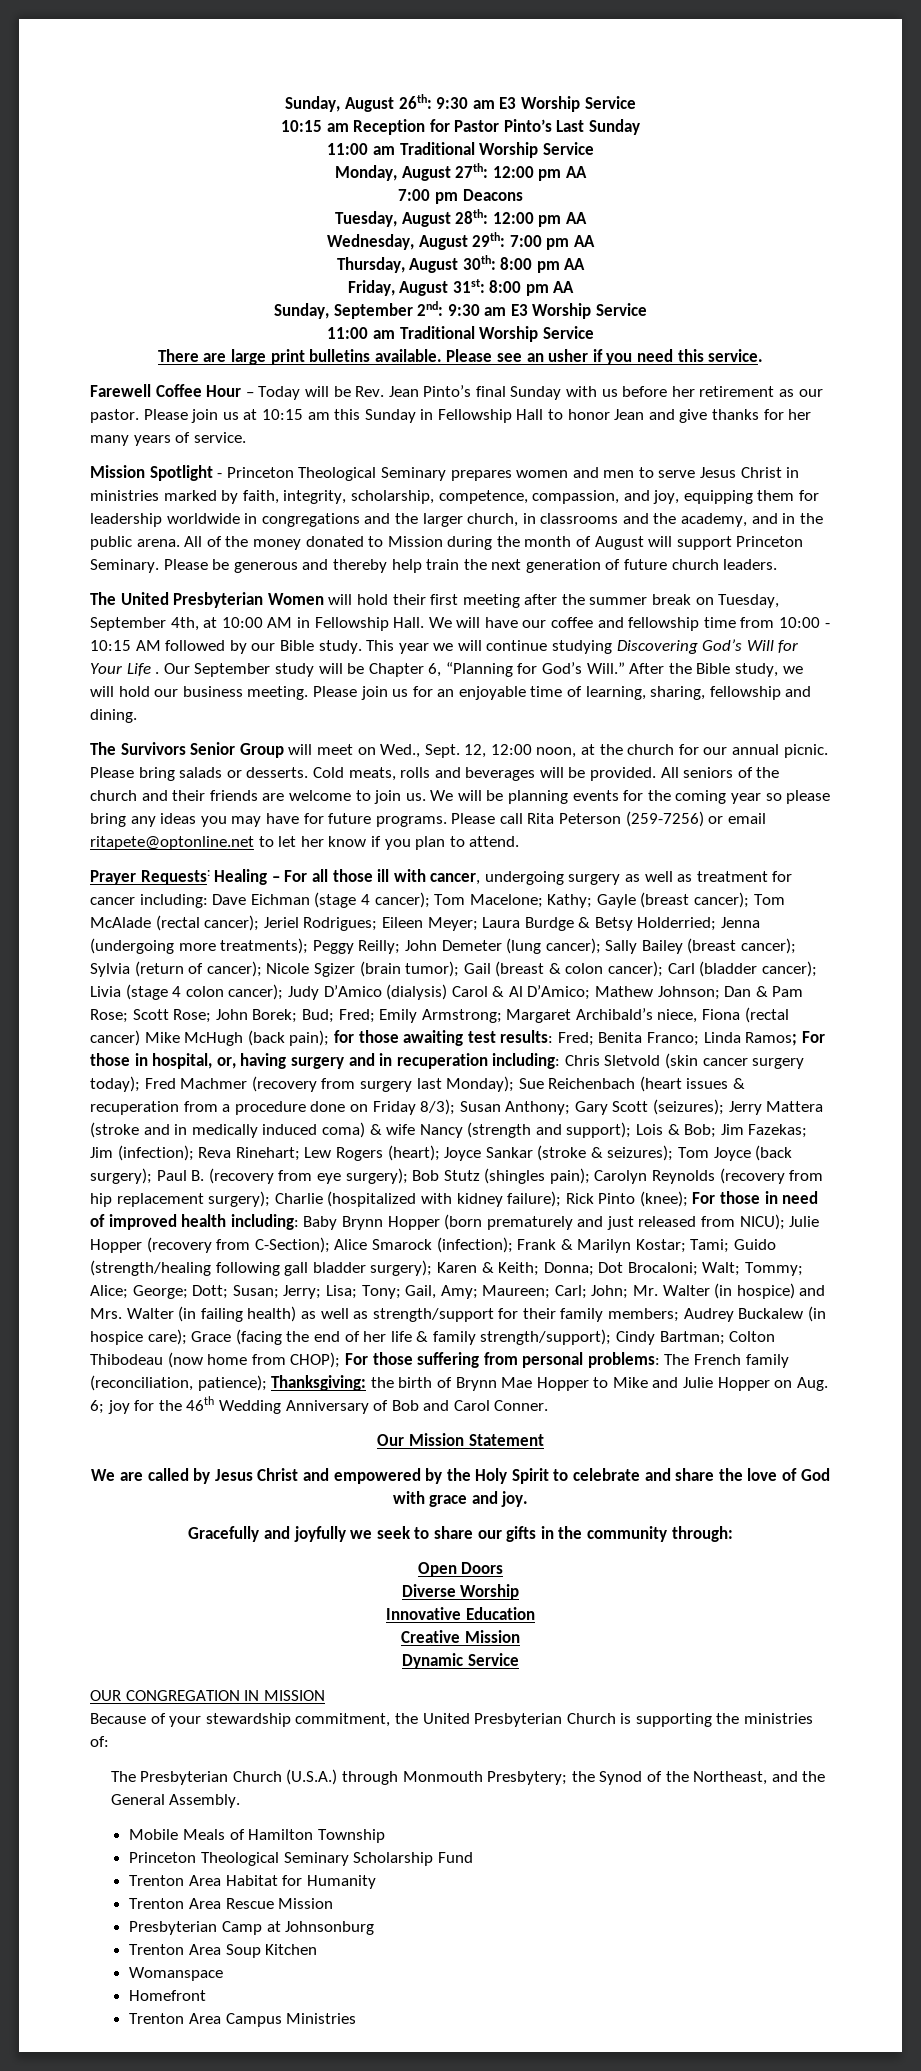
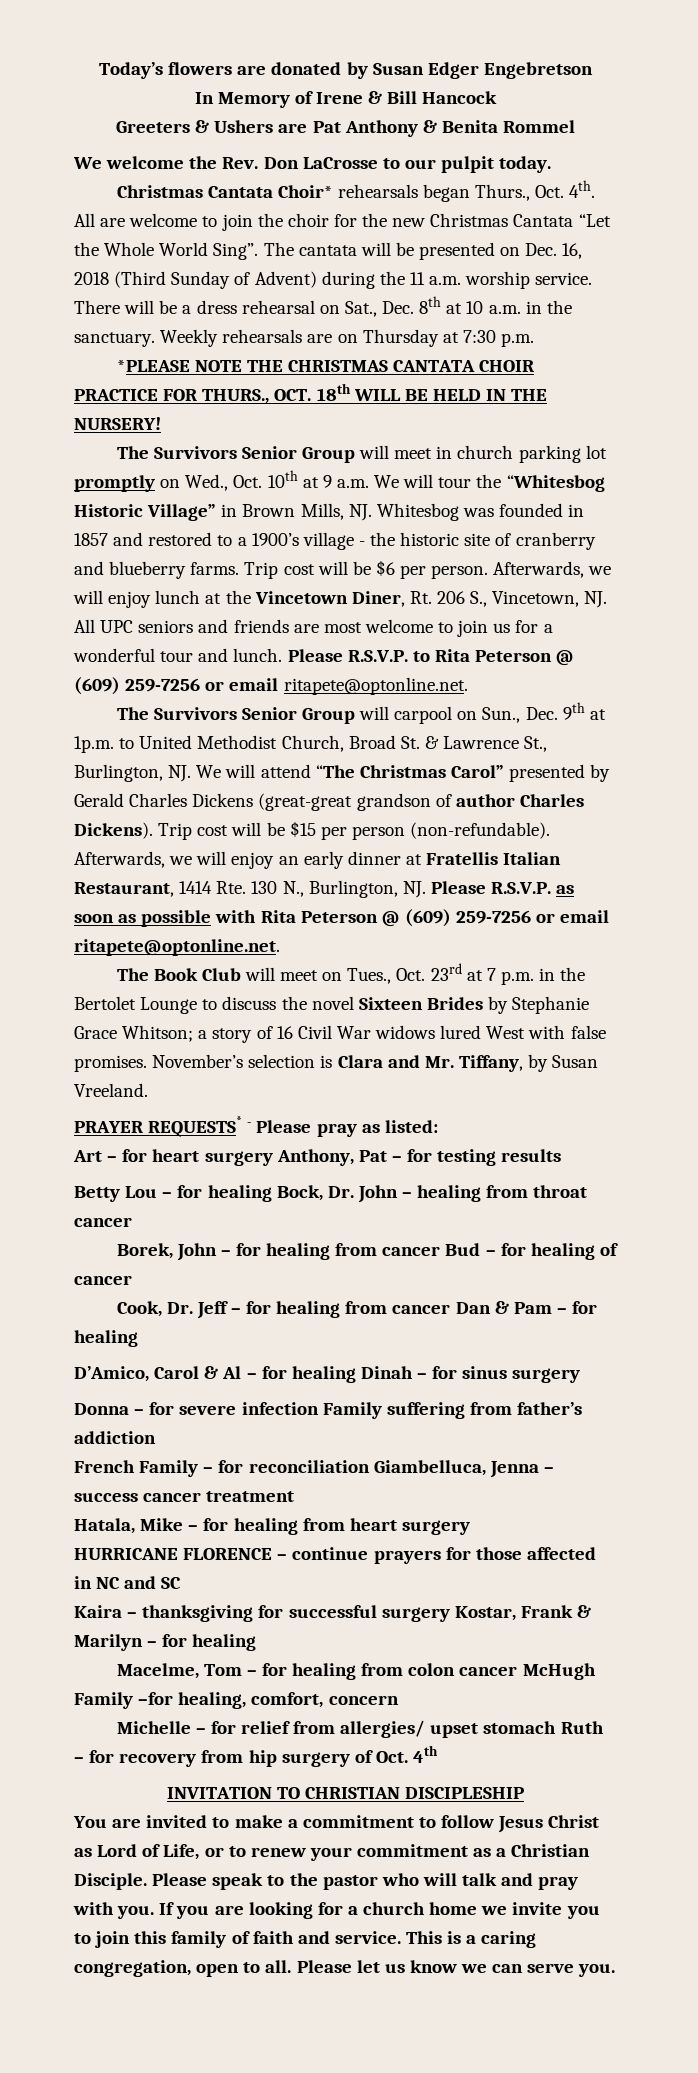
[285,94,636,112] [280,119,641,135] [327,142,594,158] [335,163,587,181] [398,189,523,204] [335,209,587,227] [327,232,595,250] [336,255,586,273] [347,279,575,296] [273,301,648,319] [327,326,594,342] [157,349,764,365] [90,384,823,400] [90,409,812,423] [90,432,246,446] [90,465,800,481] [90,490,820,504] [90,513,823,527] [90,536,804,550] [90,559,778,573] [90,592,780,608] [90,617,830,631] [90,639,799,654] [90,662,803,677] [90,686,812,700] [90,709,137,723] Sunday, August 26th: 9:30 am E3 Worship Service // 10:15 am Reception for Pastor Pinto’s Last Sunday // 11:00 am Traditional Worship Service // Monday, August 27th: 12:00 pm AA // 7:00 pm Deacons // Tuesday, August 28th: 12:00 pm AA // Wednesday, August 29th: 7:00 pm AA // Thursday, August 30th: 8:00 pm AA // Friday, August 31st: 8:00 pm AA // Sunday, September 2nd: 9:30 am E3 Worship Service // 11:00 am Traditional Worship Service // There are large print bulletins available. Please see an usher if you need this service. // Farewell Coffee Hour – Today will be Rev. Jean Pinto’s final Sunday with us before her retirement as our pastor. Please join us at 10:15 am this Sunday in Fellowship Hall to honor Jean and give thanks for her many years of service. // Mission Spotlight - Princeton Theological Seminary prepares women and men to serve Jesus Christ in ministries marked by faith, integrity, scholarship, competence, compassion, and joy, equipping them for leadership worldwide in congregations and the larger church, in classrooms and the academy, and in the public arena. All of the money donated to Mission during the month of August will support Princeton Seminary. Please be generous and thereby help train the next generation of future church leaders. // The United Presbyterian Women will hold their first meeting after the summer break on Tuesday, September 4th, at 10:00 AM in Fellowship Hall. We will have our coffee and fellowship time from 10:00 - 10:15 AM followed by our Bible study. This year we will continue studying Discovering God’s Will for Your Life . Our September study will be Chapter 6, “Planning for God’s Will.” After the Bible study, we will hold our business meeting. Please join us for an enjoyable time of learning, sharing, fellowship and dining. -> [99,62,593,79] [194,91,498,108] [115,120,576,137] [73,156,552,173] [116,180,596,202] [74,213,611,231] [74,242,583,260] [74,271,593,289] [74,296,572,317] [74,329,535,347] [116,360,535,372] [74,383,548,404] [74,417,161,430] Today’s flowers are donated by Susan Edger Engebretson // In Memory of Irene & Bill Hancock // Greeters & Ushers are Pat Anthony & Benita Rommel // We welcome the Rev. Don LaCrosse to our pulpit today. // Christmas Cantata Choir* rehearsals began Thurs., Oct. 4th. All are welcome to join the choir for the new Christmas Cantata “Let the Whole World Sing”. The cantata will be presented on Dec. 16, 2018 (Third Sunday of Advent) during the 11 a.m. worship service. There will be a dress rehearsal on Sat., Dec. 8th at 10 a.m. in the sanctuary. Weekly rehearsals are on Thursday at 7:30 p.m. // *PLEASE NOTE THE CHRISTMAS CANTATA CHOIR PRACTICE FOR THURS., OCT. 18th WILL BE HELD IN THE NURSERY!
[357,744,828,758] [90,767,780,781] [90,790,206,801] on Wed., Sept. 12, 12:00 noon, at the church for our annual picnic. Please bring salads or desserts. Cold meats, rolls and beverages will be provided. All seniors of the church and their -> [436,445,607,463] [74,470,605,492] [74,503,585,521] [74,532,596,550] [74,560,612,579] [73,590,608,608] [74,619,229,633] in church parking lot promptly on Wed., Oct. 10th at 9 a.m. We will tour the “Whitesbog Historic Village” in Brown Mills, NJ. Whitesbog was founded in 1857 and restored to a 1900’s village - the historic site of cranberry and blueberry farms. Trip cost will be $6 per person. Afterwards, we will enjoy lunch at the Vincetown Diner, Rt. 206 S., Vincetown, NJ. All UPC seniors and
[288,790,831,804] [90,811,766,827] [90,836,520,850] [90,869,793,885] [90,892,785,908] [90,915,761,931] [90,938,797,954] [90,961,817,977] [90,984,804,1000] [90,1007,789,1023] [90,1030,825,1046] [90,1053,805,1069] [90,1076,746,1092] [90,1099,824,1115] [90,1122,808,1138] [90,1145,793,1161] [90,1168,824,1184] [90,1191,819,1207] [90,1214,820,1230] [90,1237,777,1253] [90,1260,804,1276] [90,1283,826,1299] [90,1306,826,1322] [90,1329,776,1345] [90,1352,789,1368] [90,1375,828,1391] [90,1396,549,1414] [377,1433,544,1446] [91,1468,830,1484] [392,1491,529,1507] [188,1526,733,1542] [417,1562,504,1577] [401,1584,520,1600] [386,1607,535,1620] [401,1630,520,1643] [402,1653,519,1669] [90,1690,325,1701] [90,1713,814,1727] [90,1736,109,1747] [110,1769,826,1785] [110,1794,241,1808] [129,1829,385,1843] [129,1852,473,1866] [129,1875,376,1889] [129,1898,334,1909] [129,1921,375,1935] [129,1944,318,1958] [129,1967,224,1981] [129,1990,207,2001] [129,2013,357,2027] welcome to join us. We will be planning events for the coming year so please bring any ideas you may have for future programs. Please call Rita Peterson (259-7256) or email ritapete@optonline.net to let her know if you plan to attend. // Prayer Requests: Healing – For all those ill with cancer, undergoing surgery as well as treatment for cancer including: Dave Eichman (stage 4 cancer); Tom Macelone; Kathy; Gayle (breast cancer); Tom McAlade (rectal cancer); Jeriel Rodrigues; Eileen Meyer; Laura Burdge & Betsy Holderried; Jenna (undergoing more treatments); Peggy Reilly; John Demeter (lung cancer); Sally Bailey (breast cancer); Sylvia (return of cancer); Nicole Sgizer (brain tumor); Gail (breast & colon cancer); Carl (bladder cancer); Livia (stage 4 colon cancer); Judy D’Amico (dialysis) Carol & Al D’Amico; Mathew Johnson; Dan & Pam Rose; Scott Rose; John Borek; Bud; Fred; Emily Armstrong; Margaret Archibald’s niece, Fiona (rectal cancer) Mike McHugh (back pain); for those awaiting test results: Fred; Benita Franco; Linda Ramos; For those in hospital, or, having surgery and in recuperation including: Chris Sletvold (skin cancer surgery today); Fred Machmer (recovery from surgery last Monday); Sue Reichenbach (heart issues & recuperation from a procedure done on Friday 8/3); Susan Anthony; Gary Scott (seizures); Jerry Mattera (stroke and in medically induced coma) & wife Nancy (strength and support); Lois & Bob; Jim Fazekas; Jim (infection); Reva Rinehart; Lew Rogers (heart); Joyce Sankar (stroke & seizures); Tom Joyce (back surgery); Paul B. (recovery from eye surgery); Bob Stutz (shingles pain); Carolyn Reynolds (recovery from hip replacement surgery); Charlie (hospitalized with kidney failure); Rick Pinto (knee); For those in need of improved health including: Baby Brynn Hopper (born prematurely and just released from NICU); Julie Hopper (recovery from C-Section); Alice Smarock (infection); Frank & Marilyn Kostar; Tami; Guido (strength/healing following gall bladder surgery); Karen & Keith; Donna; Dot Brocaloni; Walt; Tommy; Alice; George; Dott; Susan; Jerry; Lisa; Tony; Gail, Amy; Maureen; Carl; John; Mr. Walter (in hospice) and Mrs. Walter (in failing health) as well as strength/support for their family members; Audrey Buckalew (in hospice care); Grace (facing the end of her life & family strength/support); Cindy Bartman; Colton Thibodeau (now home from CHOP); For those suffering from personal problems: The French family (reconciliation, patience); Thanksgiving: the birth of Brynn Mae Hopper to Mike and Julie Hopper on Aug. 6; joy for the 46th Wedding Anniversary of Bob and Carol Conner. // Our Mission Statement // We are called by Jesus Christ and empowered by the Holy Spirit to celebrate and share the love of God with grace and joy. // Gracefully and joyfully we seek to share our gifts in the community through: // Open Doors // Diverse Worship // Innovative Education // Creative Mission // Dynamic Service // OUR CONGREGATION IN MISSION // Because of your stewardship commitment, the United Presbyterian Church is supporting the ministries of: // The Presbyterian Church (U.S.A.) through Monmouth Presbytery; the Synod of the Northeast, and the General Assembly. // Mobile Meals of Hamilton Township // Princeton Theological Seminary Scholarship Fund // Trenton Area Habitat for Humanity // Trenton Area Rescue Mission // Presbyterian Camp at Johnsonburg // Trenton Area Soup Kitchen // Womanspace // Homefront // Trenton Area Campus Ministries -> [323,619,553,637] [73,648,575,666] [74,677,468,695] [116,702,606,724] [74,735,548,753] [74,764,611,782] [74,793,584,811] [74,821,551,840] [74,851,562,869] [74,880,575,898] [74,909,610,927] [74,939,280,956] [116,963,586,985] [74,996,590,1014] [74,1025,606,1043] [74,1054,599,1072] [74,1083,148,1097] [74,1116,438,1137] [73,1149,562,1166] [74,1185,588,1203] [74,1217,132,1227] [116,1243,618,1261] [74,1275,132,1285] [116,1301,598,1319] [74,1330,138,1347] [74,1366,581,1383] [74,1402,583,1419] [74,1431,156,1444] [74,1460,554,1478] [74,1491,295,1502] [74,1518,470,1535] [74,1547,596,1564] [74,1576,182,1589] [74,1605,592,1622] [74,1634,257,1651] [116,1663,596,1680] [74,1692,399,1709] [116,1720,604,1738] [74,1745,439,1767] [166,1787,525,1799] [73,1815,600,1833] [74,1844,591,1861] [74,1873,579,1890] [73,1902,600,1919] [74,1931,537,1948] [74,1960,616,1977] most welcome to join us for a wonderful tour and lunch. Please R.S.V.P. to Rita Peterson @ (609) 259-7256 or email ritapete@optonline.net. // The Survivors Senior Group will carpool on Sun., Dec. 9th at 1p.m. to United Methodist Church, Broad St. & Lawrence St., Burlington, NJ. We will attend “The Christmas Carol” presented by Gerald Charles Dickens (great-great grandson of author Charles Dickens). Trip cost will be $15 per person (non-refundable). Afterwards, we will enjoy an early dinner at Fratellis Italian Restaurant, 1414 Rte. 130 N., Burlington, NJ. Please R.S.V.P. as soon as possible with Rita Peterson @ (609) 259-7256 or email ritapete@optonline.net. // The Book Club will meet on Tues., Oct. 23rd at 7 p.m. in the Bertolet Lounge to discuss the novel Sixteen Brides by Stephanie Grace Whitson; a story of 16 Civil War widows lured West with false promises. November’s selection is Clara and Mr. Tiffany, by Susan Vreeland. // PRAYER REQUESTS* - Please pray as listed: // Art – for heart surgery Anthony, Pat – for testing results // Betty Lou – for healing Bock, Dr. John – healing from throat cancer // Borek, John – for healing from cancer Bud – for healing of cancer // Cook, Dr. Jeff – for healing from cancer Dan & Pam – for healing // D’Amico, Carol & Al – for healing Dinah – for sinus surgery // Donna – for severe infection Family suffering from father’s addiction // French Family – for reconciliation Giambelluca, Jenna – success cancer treatment // Hatala, Mike – for healing from heart surgery // HURRICANE FLORENCE – continue prayers for those affected in NC and SC // Kaira – thanksgiving for successful surgery Kostar, Frank & Marilyn – for healing // Macelme, Tom – for healing from colon cancer McHugh Family –for healing, comfort, concern // Michelle – for relief from allergies/ upset stomach Ruth – for recovery from hip surgery of Oct. 4th // INVITATION TO CHRISTIAN DISCIPLESHIP // You are invited to make a commitment to follow Jesus Christ as Lord of Life, or to renew your commitment as a Christian Disciple. Please speak to the pastor who will talk and pray with you. If you are looking for a church home we invite you to join this family of faith and service. This is a caring congregation, open to all. Please let us know we can serve you.

